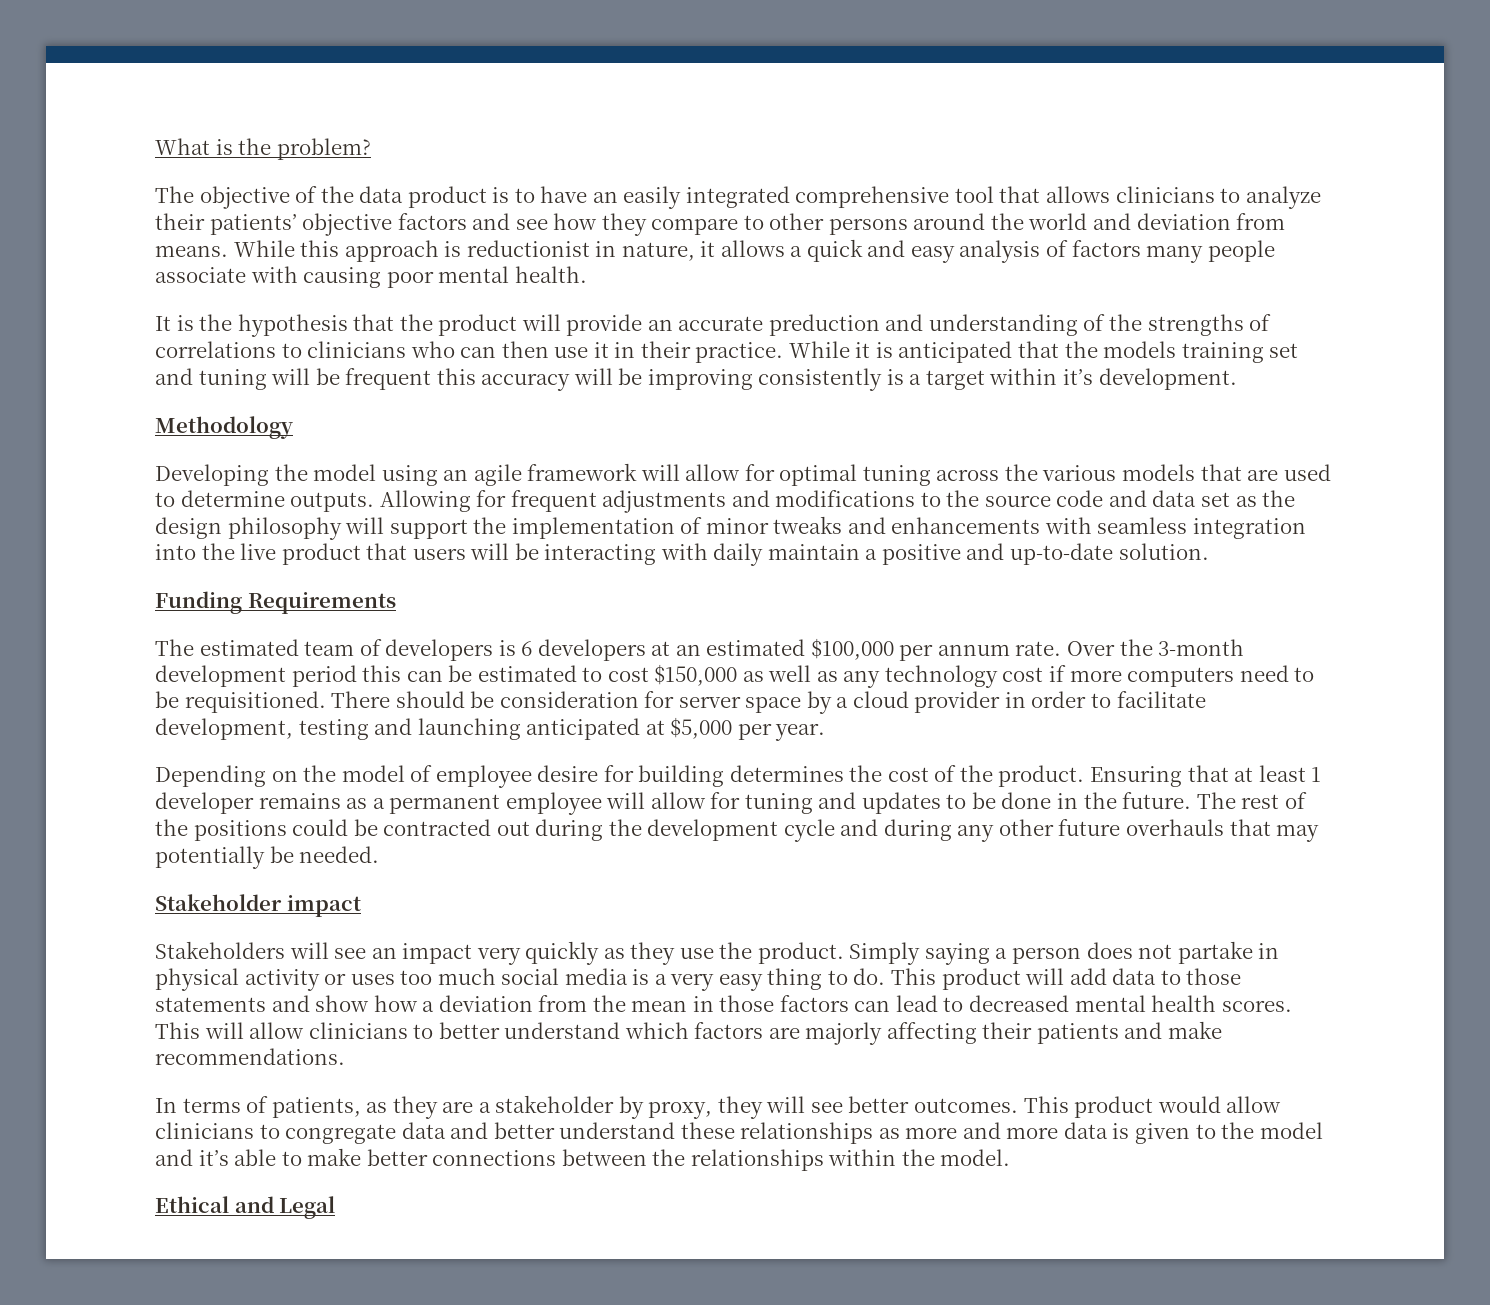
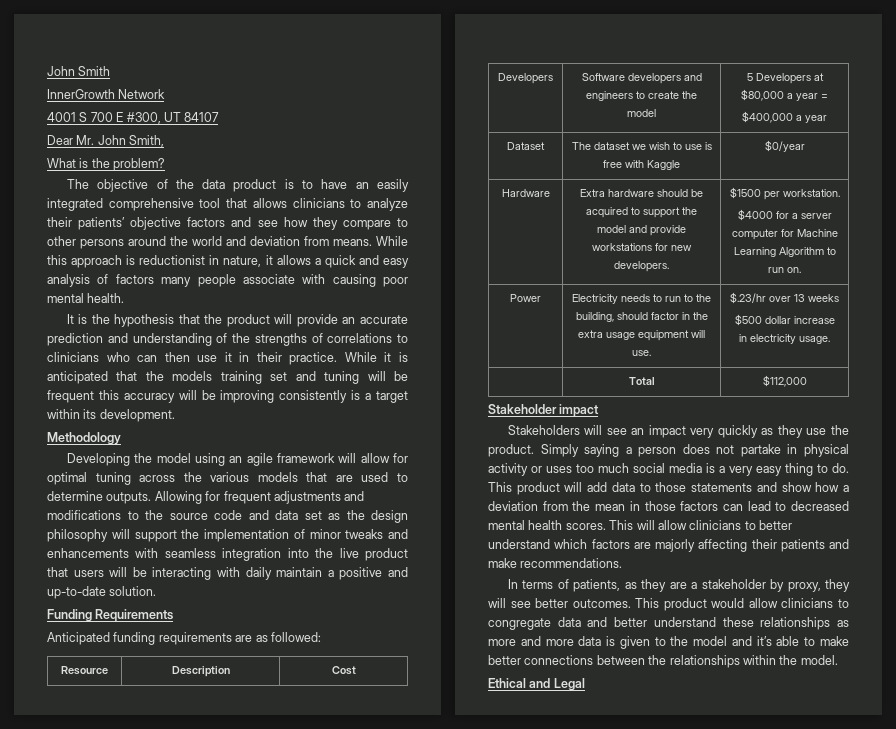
(155, 146) none -> [47,66,111,76] [47,89,166,99] [47,112,220,124] [47,135,165,147] John Smith // InnerGrowth Network // 4001 S 700 E #300, UT 84107 // Dear Mr. John Smith, //
[768,314,880,336] preduction -> [47,333,103,346] prediction
[1063,369,1094,385] it’s -> [83,409,97,419] its
[155,638,1245,661] [155,664,1315,688] [155,691,1206,714] [155,717,826,741] [155,765,1322,788] [155,792,1307,815] [155,819,1320,842] [155,846,380,869] The estimated team of developers is 6 developers at an estimated $100,000 per annum rate. Over the 3-month development period this can be estimated to cost $150,000 as well as any technology cost if more computers need to be requisitioned. There should be consideration for server space by a cloud provider in order to facilitate development, testing and launching anticipated at $5,000 per year. // Depending on the model of employee desire for building determines the cost of the product. Ensuring that at least 1 developer remains as a permanent employee will allow for tuning and updates to be done in the future. The rest of the positions could be contracted out during the development cycle and during any other future overhauls that may potentially be needed. -> [47,632,321,645] [61,666,108,675] [171,666,230,677] [331,666,356,675] [498,73,553,84] [581,73,702,84] [586,91,697,101] [627,109,656,117] [746,73,824,84] [741,89,828,101] [742,111,827,123] [507,142,545,150] [571,142,712,150] [603,160,680,170] [764,140,805,152] [501,189,550,197] [580,189,703,197] [586,207,697,218] [597,225,686,236] [592,243,692,251] [614,261,669,272] [729,187,840,200] [737,209,832,221] [731,229,838,240] [733,247,836,257] [768,267,801,273] [510,294,541,302] [572,294,711,304] [575,312,708,322] [578,330,705,341] [632,350,651,356] [730,292,839,304] [734,314,835,326] [739,334,830,344] [628,377,655,385] [762,375,807,387] Anticipated funding requirements are as followed: // Resource | Description | Cost // Developers | Software developers and engineers to create the model | 5 Developers at $80,000 a year = // $400,000 a year // Dataset | The dataset we wish to use is free with Kaggle | $0/year // Hardware | Extra hardware should be acquired to support the model and provide workstations for new developers. | $1500 per workstation. // $4000 for a server computer for Machine Learning Algorithm to run on. // Power | Electricity needs to run to the building, should factor in the extra usage equipment will use. | $.23/hr over 13 weeks // $500 dollar increase in electricity usage. // | Total | $112,000

